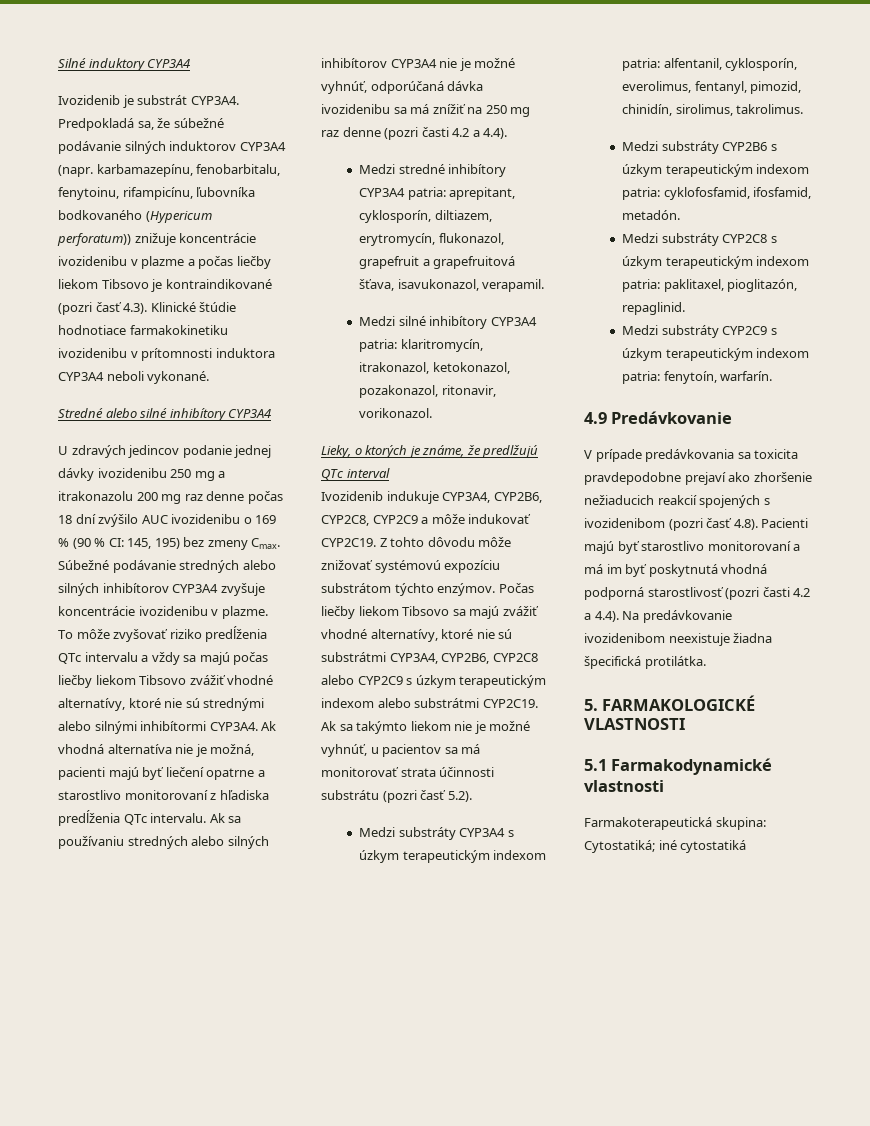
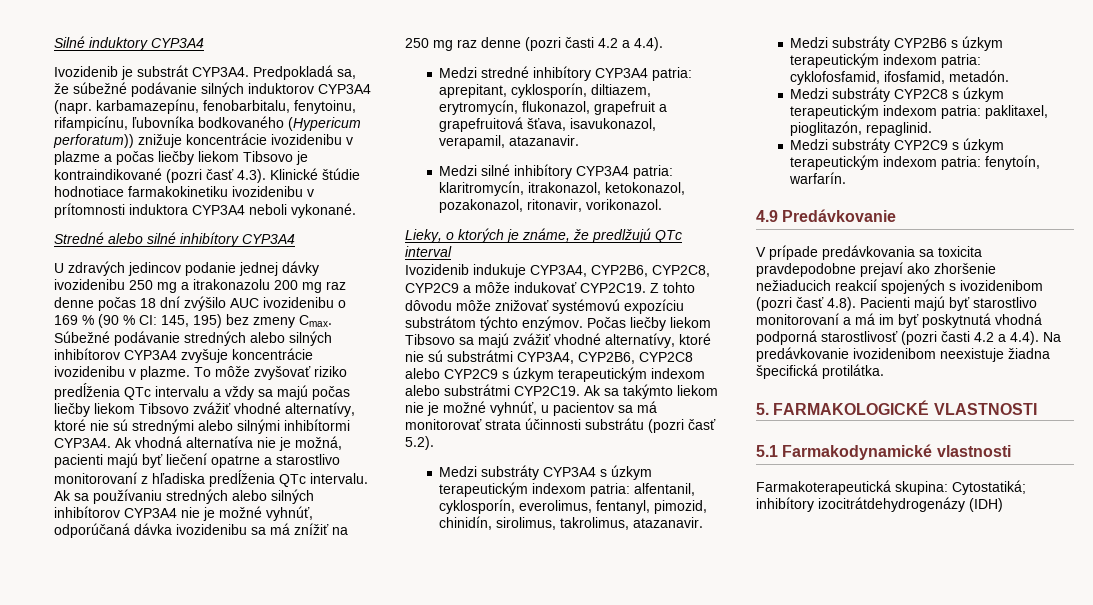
[482,279,545,292] verapamil. -> [439,135,580,149] verapamil, atazanavir.
[736,104,804,114] takrolimus. -> [560,517,704,530] takrolimus, atazanavir.
[658,840,747,853] iné cytostatiká -> [756,497,1003,512] inhibítory izocitrátdehydrogenázy (IDH)

